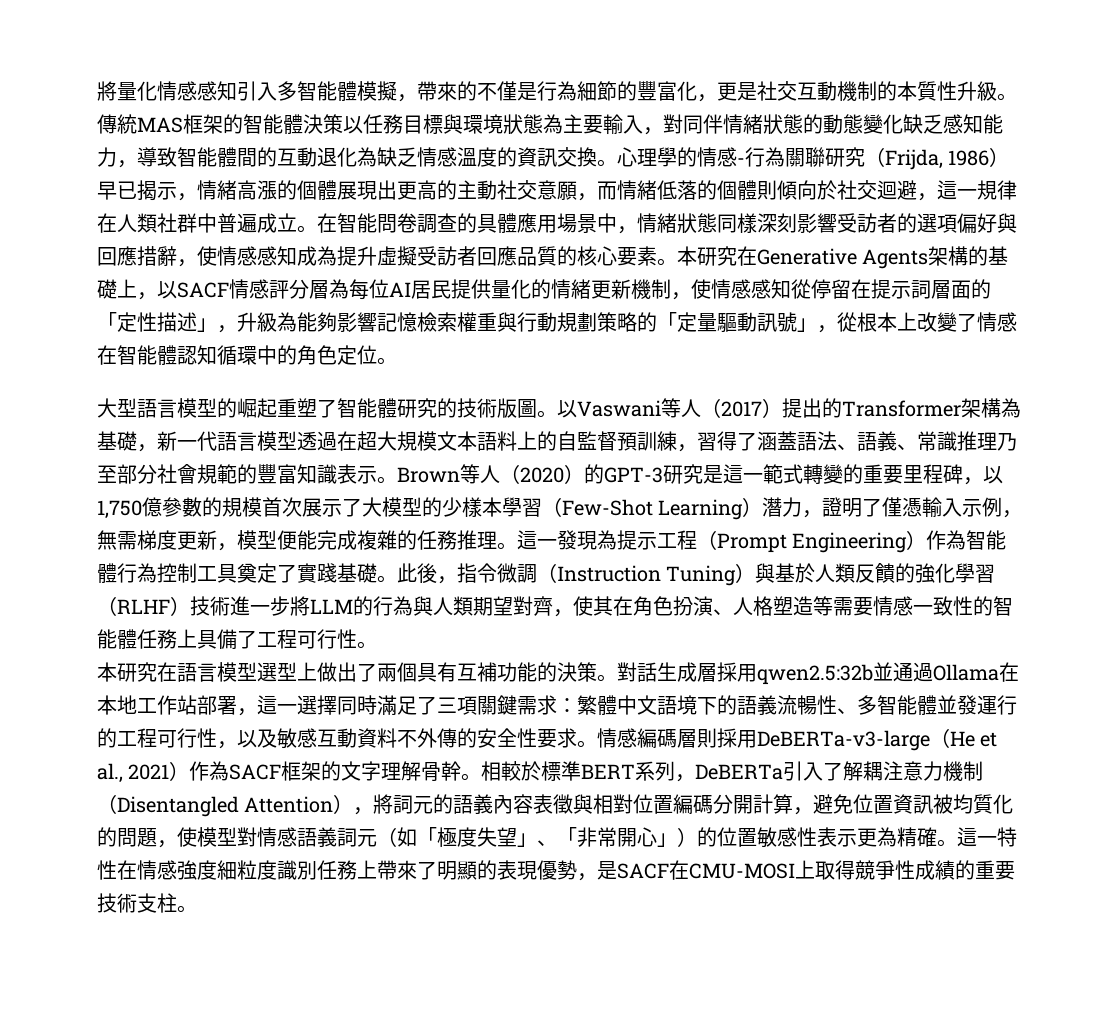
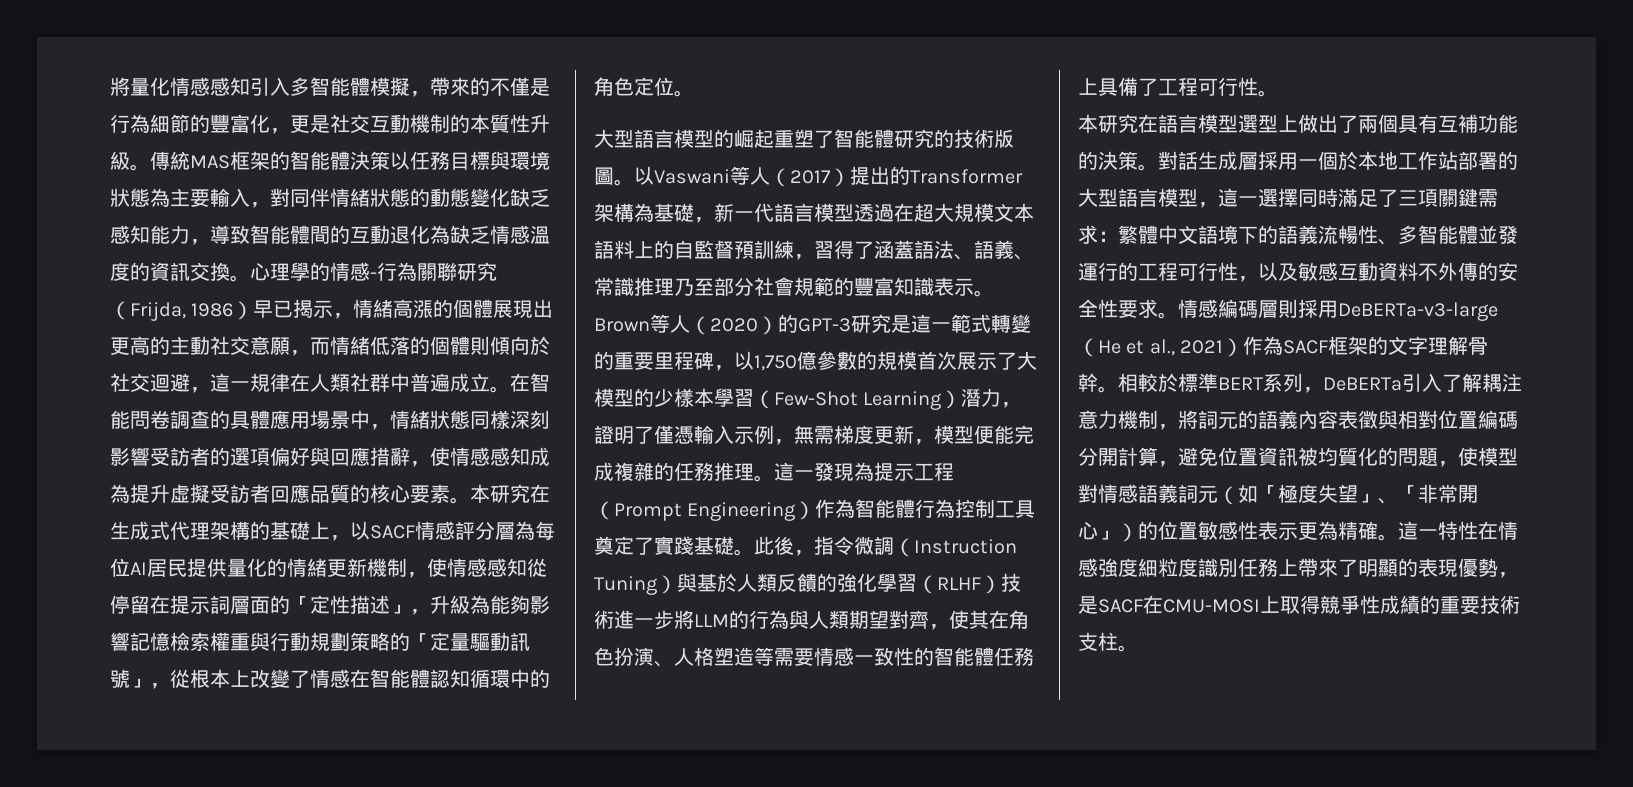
[757,248,929,269] Generative Agents -> [110,521,210,540] 生成式代理
[757,662,1019,685] [97,695,237,715] qwen2.5:32b並通過Ollama在本地工作站部署 -> [1298,151,1518,170] [1078,188,1198,207] 一個於本地工作站部署的大型語言模型
[97,794,354,817] （Disentangled Attention） -> (1158, 419) none

